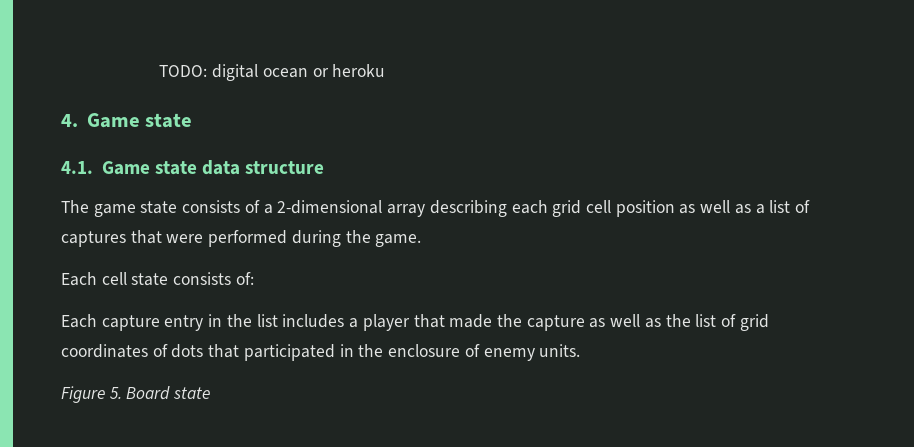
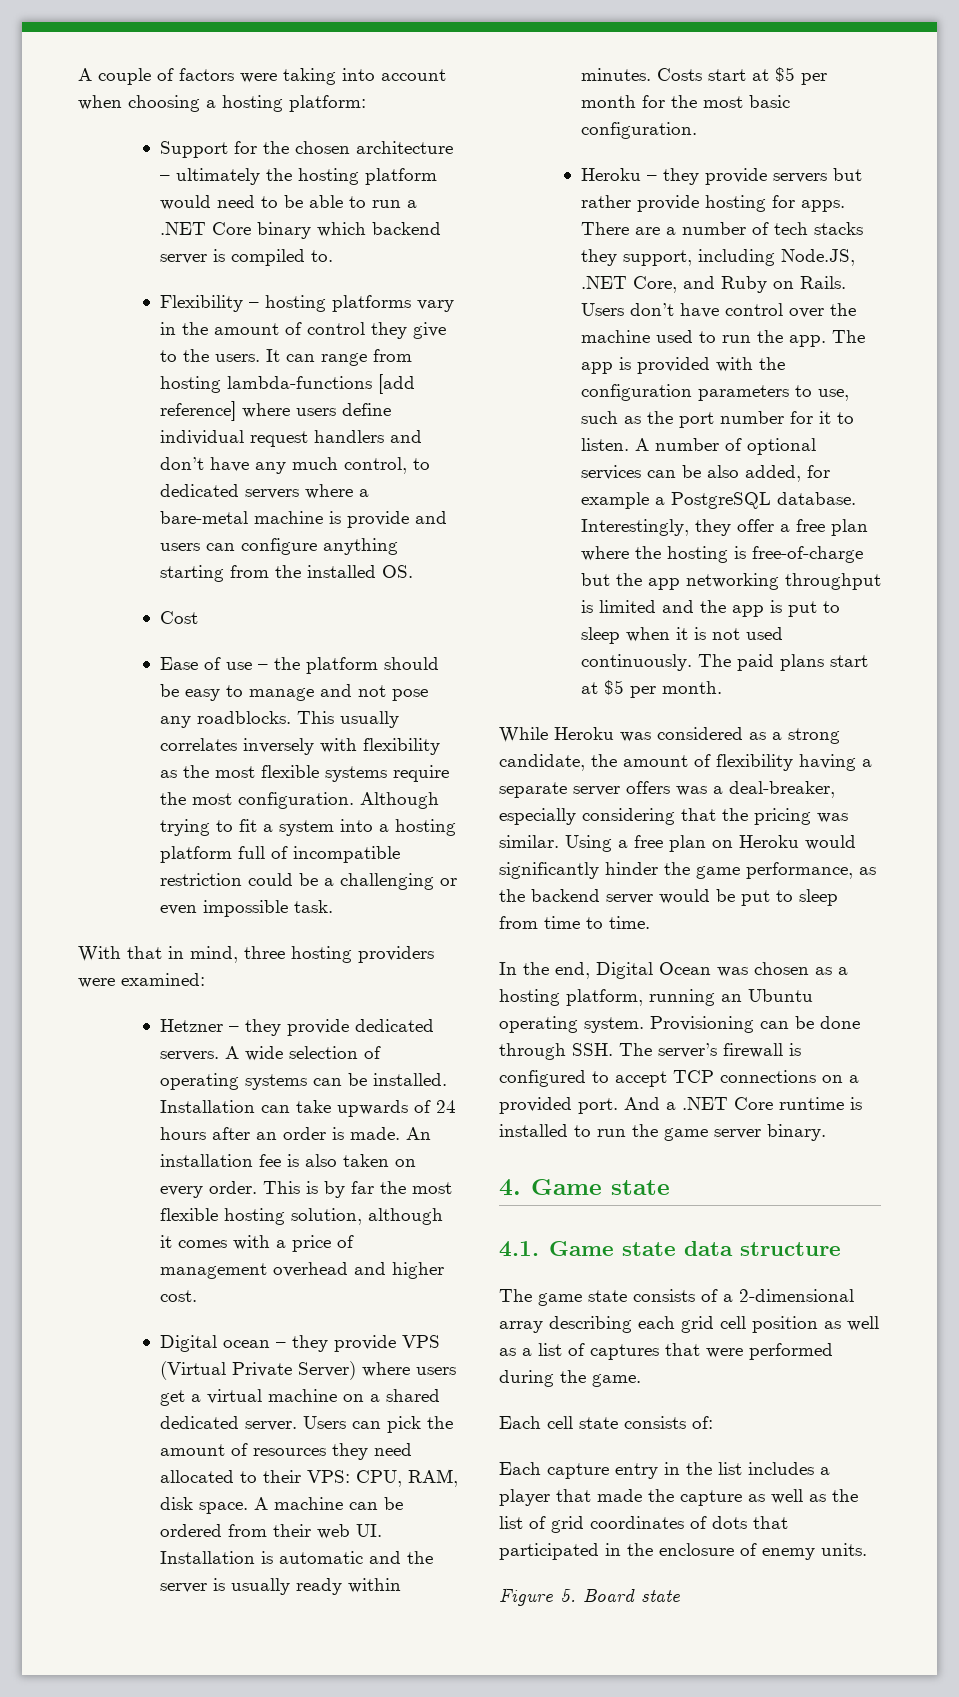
[159,64,386,81] TODO: digital ocean or heroku -> [78,68,446,85] [78,95,366,112] [159,141,453,158] [159,168,437,185] [159,195,417,210] [159,222,441,239] [159,249,333,266] [159,295,454,312] [159,322,446,339] [159,349,412,366] [159,374,415,394] [159,401,391,421] [159,430,422,447] [159,457,430,474] [159,484,369,499] [159,511,447,528] [159,538,398,555] [159,565,413,582] [159,611,198,624] [159,657,439,674] [159,684,428,701] [159,711,399,728] [159,738,440,755] [159,765,449,782] [159,792,439,809] [159,819,456,836] [159,846,400,863] [159,873,457,890] [159,900,333,917] [78,946,434,963] [78,973,205,988] [159,1019,434,1036] [159,1046,381,1061] [159,1073,447,1090] [159,1100,456,1117] [159,1127,431,1140] [159,1154,416,1167] [159,1181,452,1198] [159,1208,443,1225] [159,1235,354,1252] [159,1262,444,1279] [159,1290,197,1302] [159,1335,440,1352] [159,1361,456,1380] [159,1389,440,1406] [159,1416,453,1433] [159,1443,412,1460] [159,1469,458,1487] [159,1497,403,1514] [159,1524,382,1539] [159,1551,433,1564] [159,1578,401,1595] [580,67,827,85] [580,95,790,108] [580,122,697,139] [580,168,862,185] [580,195,845,212] [580,222,863,235] [580,249,855,266] [580,276,846,293] [580,303,856,318] [580,330,865,347] [580,357,785,374] [580,384,849,401] [580,411,854,428] [580,438,816,455] [580,465,830,482] [580,492,856,509] [580,519,868,536] [580,546,863,563] [580,573,881,590] [580,600,840,617] [580,627,783,644] [580,654,868,671] [580,680,722,698] [499,727,840,744] [499,754,872,771] [499,781,835,798] [499,808,848,825] [499,835,856,852] [499,862,876,879] [499,889,838,906] [499,916,650,929] [499,962,848,979] [499,989,813,1006] [499,1016,860,1033] [499,1043,801,1060] [499,1070,859,1087] [499,1097,862,1114] [499,1124,826,1141] A couple of factors were taking into account when choosing a hosting platform: // Support for the chosen architecture – ultimately the hosting platform would need to be able to run a .NET Core binary which backend server is compiled to. // Flexibility – hosting platforms vary in the amount of control they give to the users. It can range from hosting lambda-functions [add reference] where users define individual request handlers and don’t have any much control, to dedicated servers where a bare-metal machine is provide and users can configure anything starting from the installed OS. // Cost // Ease of use – the platform should be easy to manage and not pose any roadblocks. This usually correlates inversely with flexibility as the most flexible systems require the most configuration. Although trying to fit a system into a hosting platform full of incompatible restriction could be a challenging or even impossible task. // With that in mind, three hosting providers were examined: // Hetzner – they provide dedicated servers. A wide selection of operating systems can be installed. Installation can take upwards of 24 hours after an order is made. An installation fee is also taken on every order. This is by far the most flexible hosting solution, although it comes with a price of management overhead and higher cost. // Digital ocean – they provide VPS (Virtual Private Server) where users get a virtual machine on a shared dedicated server. Users can pick the amount of resources they need allocated to their VPS: CPU, RAM, disk space. A machine can be ordered from their web UI. Installation is automatic and the server is usually ready within minutes. Costs start at $5 per month for the most basic configuration. // Heroku – they provide servers but rather provide hosting for apps. There are a number of tech stacks they support, including Node.JS, .NET Core, and Ruby on Rails. Users don’t have control over the machine used to run the app. The app is provided with the configuration parameters to use, such as the port number for it to listen. A number of optional services can be also added, for example a PostgreSQL database. Interestingly, they offer a free plan where the hosting is free-of-charge but the app networking throughput is limited and the app is put to sleep when it is not used continuously. The paid plans start at $5 per month. // While Heroku was considered as a strong candidate, the amount of flexibility having a separate server offers was a deal-breaker, especially considering that the pricing was similar. Using a free plan on Heroku would significantly hinder the game performance, as the backend server would be put to sleep from time to time. // In the end, Digital Ocean was chosen as a hosting platform, running an Ubuntu operating system. Provisioning can be done through SSH. The server’s firewall is configured to accept TCP connections on a provided port. And a .NET Core runtime is installed to run the game server binary.

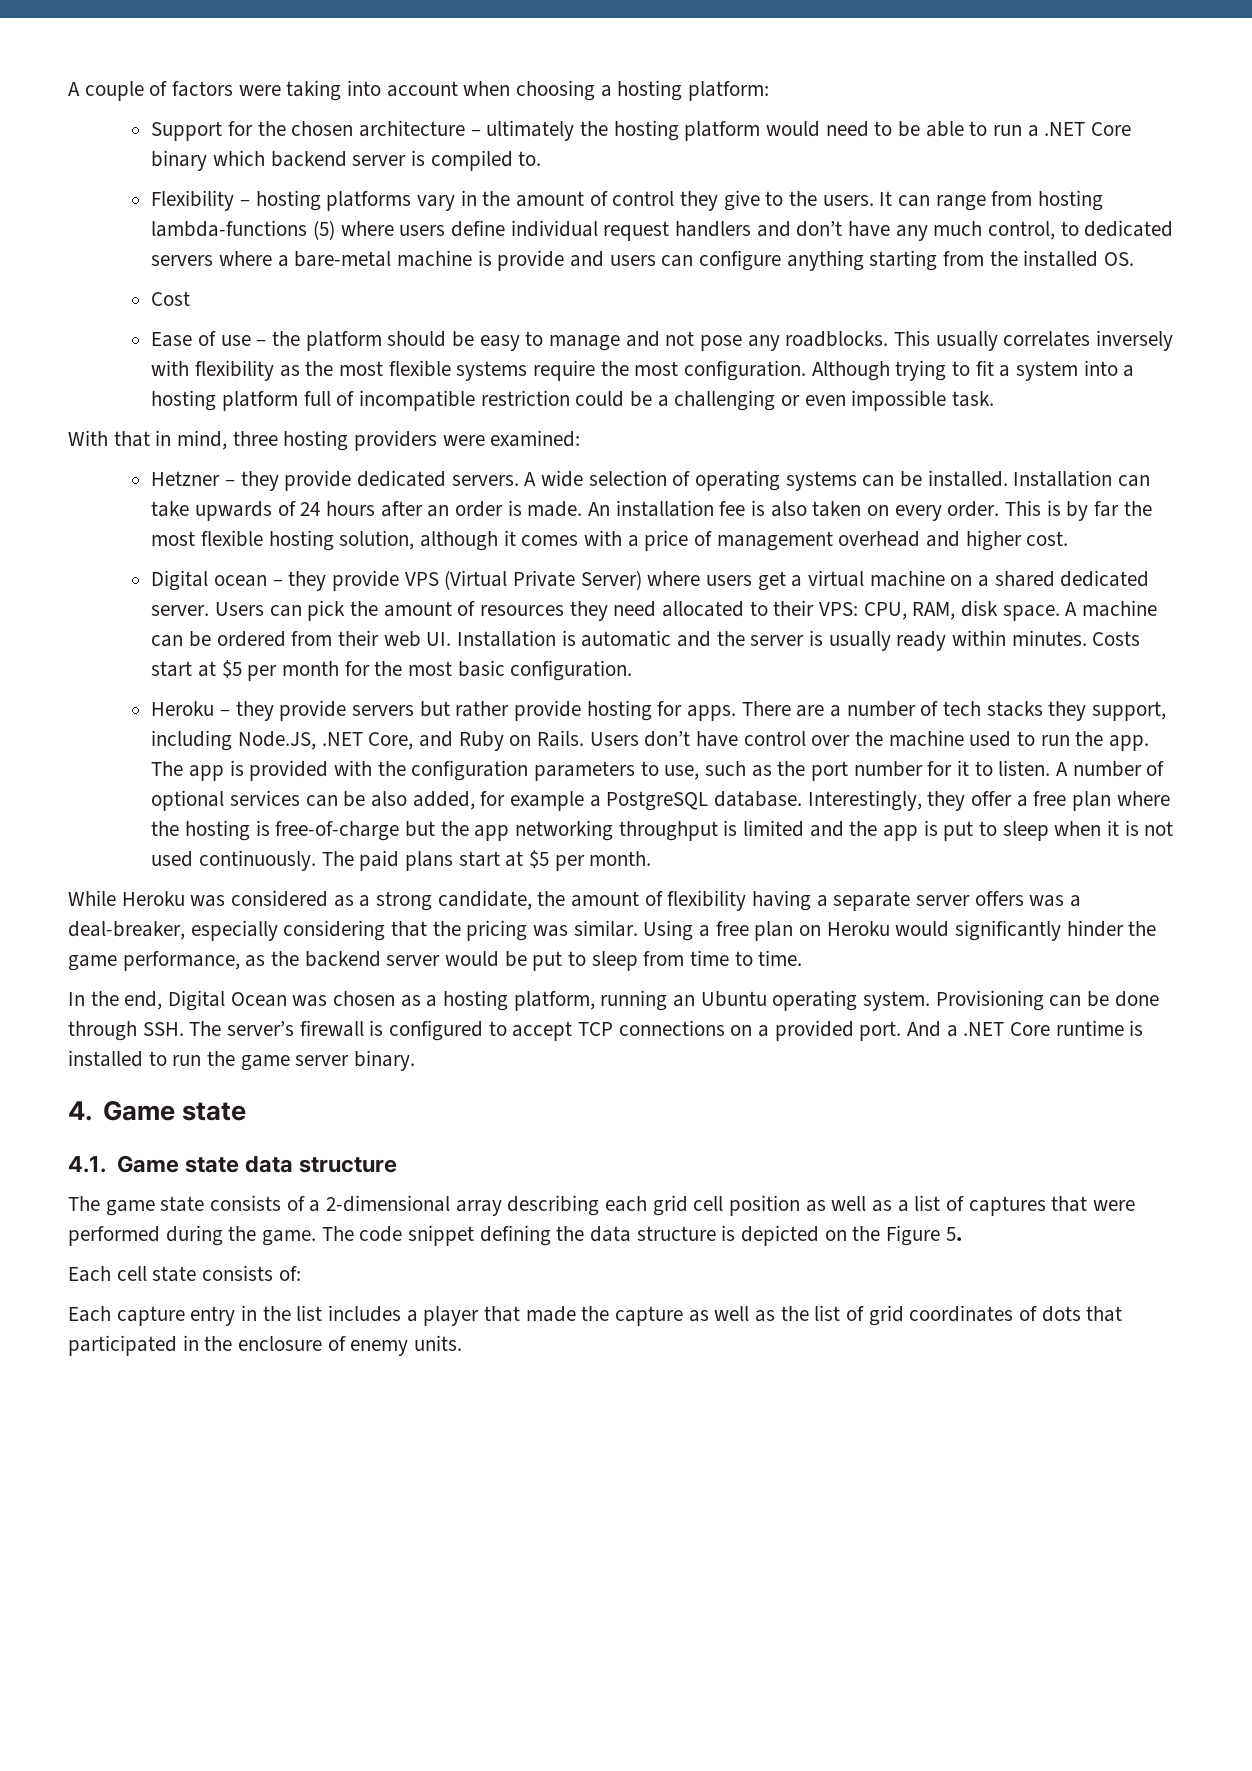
[377,374,415,394] [159,401,236,421] [add reference] -> [312,220,335,240] (5)
(641, 1380) none -> [321,1225,962,1246] The code snippet defining the data structure is depicted on the Figure 5.
[499,1588,680,1606] // Figure 5. Board state -> (463, 1343) none

